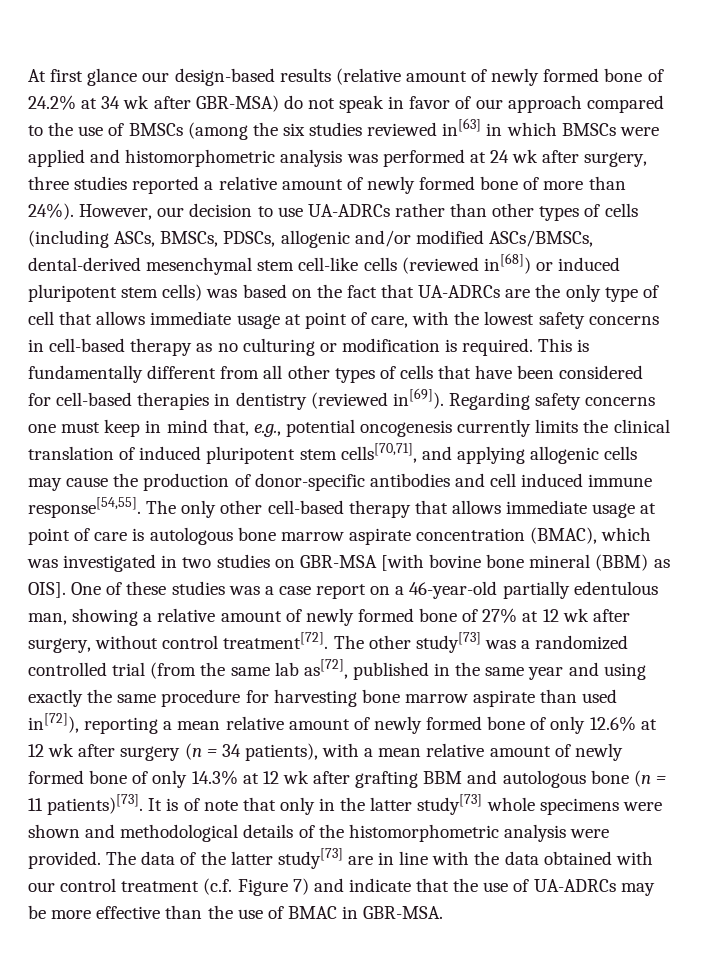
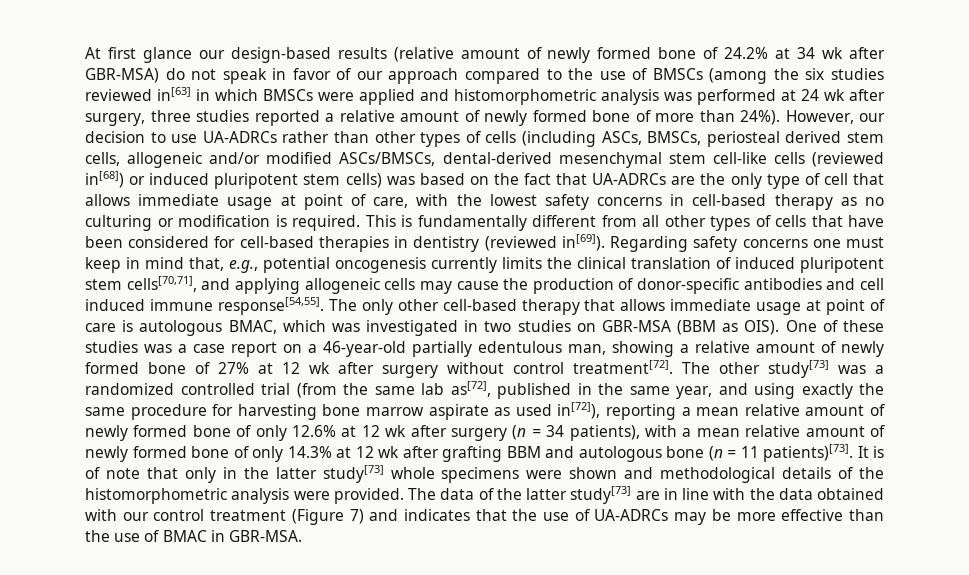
[223,230,350,248] PDSCs, allogenic -> [706,131,885,147] [85,152,203,168] periosteal derived stem cells, allogeneic
[530,446,600,464] allogenic -> [304,278,380,294] allogeneic
[237,527,598,545] bone marrow aspirate concentration (BMAC), -> [228,320,277,334] BMAC,
[380,554,670,571] [28,582,66,598] [with bovine bone mineral (BBM) as OIS]. -> [677,320,780,335] (BBM as OIS).
[28,638,91,653] surgery, -> [382,365,438,378] surgery
[528,667,564,680] year -> [676,386,712,399] year,
[540,689,578,703] than -> [494,407,511,416] as
[203,878,288,896] (c.f. Figure -> [291,509,344,525] (Figure
[348,878,411,892] indicate -> [403,509,470,521] indicates

